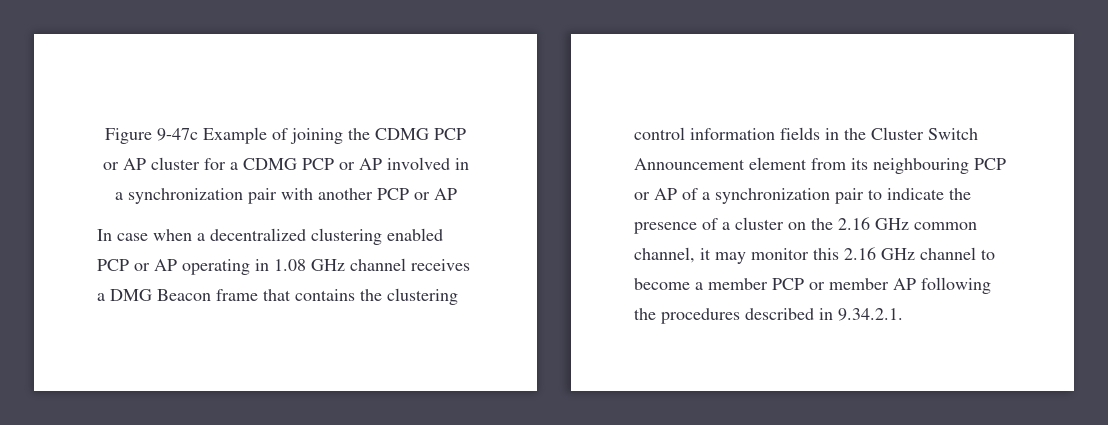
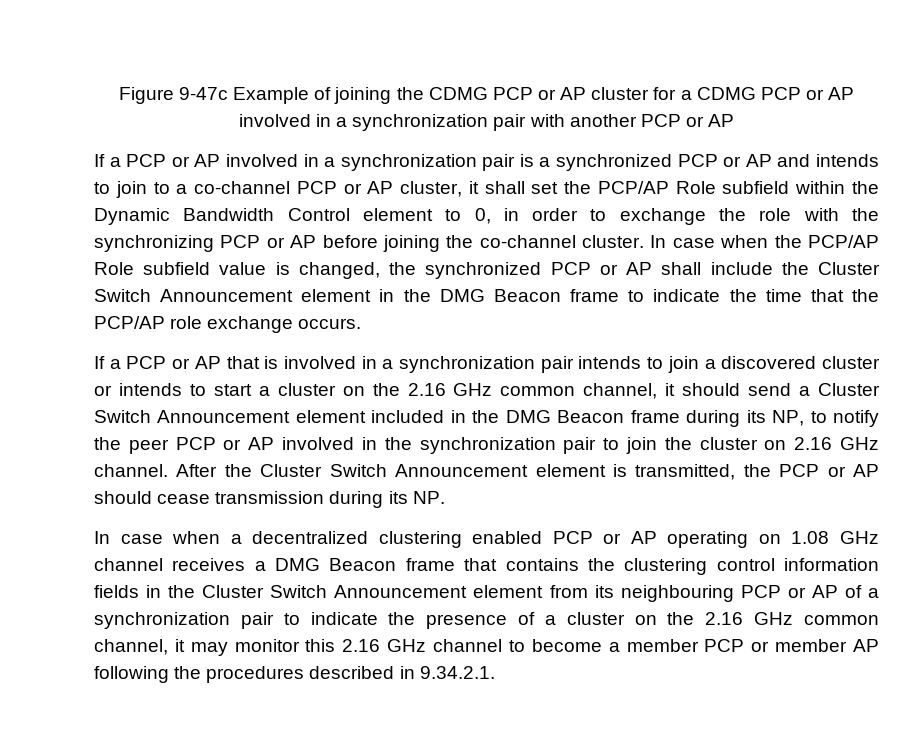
(457, 194) none -> [94,154,880,171] [94,181,879,198] [94,208,879,225] [94,235,879,252] [94,262,881,279] [94,289,879,302] [94,316,362,333] [94,356,881,373] [94,383,880,399] [94,410,879,427] [94,437,879,454] [94,464,879,480] [94,491,445,508] // If a PCP or AP involved in a synchronization pair is a synchronized PCP or AP and intends to join to a co-channel PCP or AP cluster, it shall set the PCP/AP Role subfield within the Dynamic Bandwidth Control element to 0, in order to exchange the role with the synchronizing PCP or AP before joining the co-channel cluster. In case when the PCP/AP Role subfield value is changed, the synchronized PCP or AP shall include the Cluster Switch Announcement element in the DMG Beacon frame to indicate the time that the PCP/AP role exchange occurs. // If a PCP or AP that is involved in a synchronization pair intends to join a discovered cluster or intends to start a cluster on the 2.16 GHz common channel, it should send a Cluster Switch Announcement element included in the DMG Beacon frame during its NP, to notify the peer PCP or AP involved in the synchronization pair to join the cluster on 2.16 GHz channel. After the Cluster Switch Announcement element is transmitted, the PCP or AP should cease transmission during its NP.
[255,259,269,271] in -> [758,534,781,544] on

